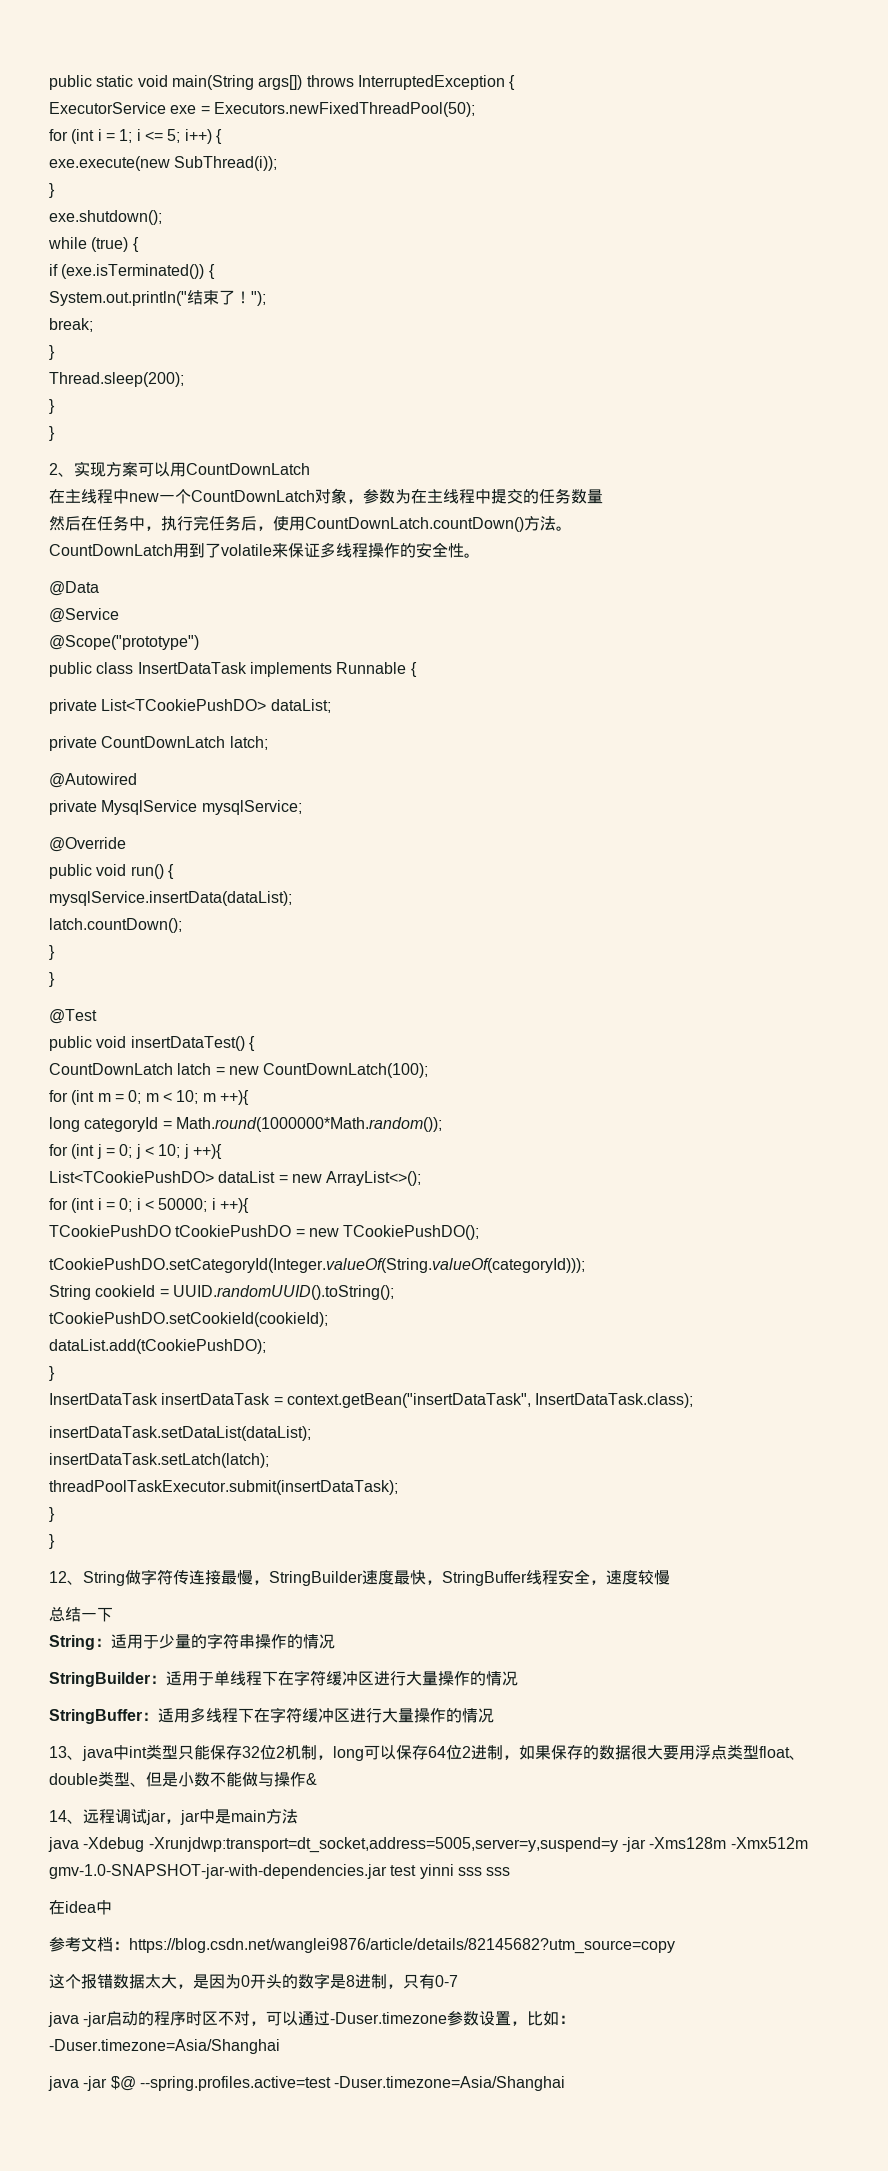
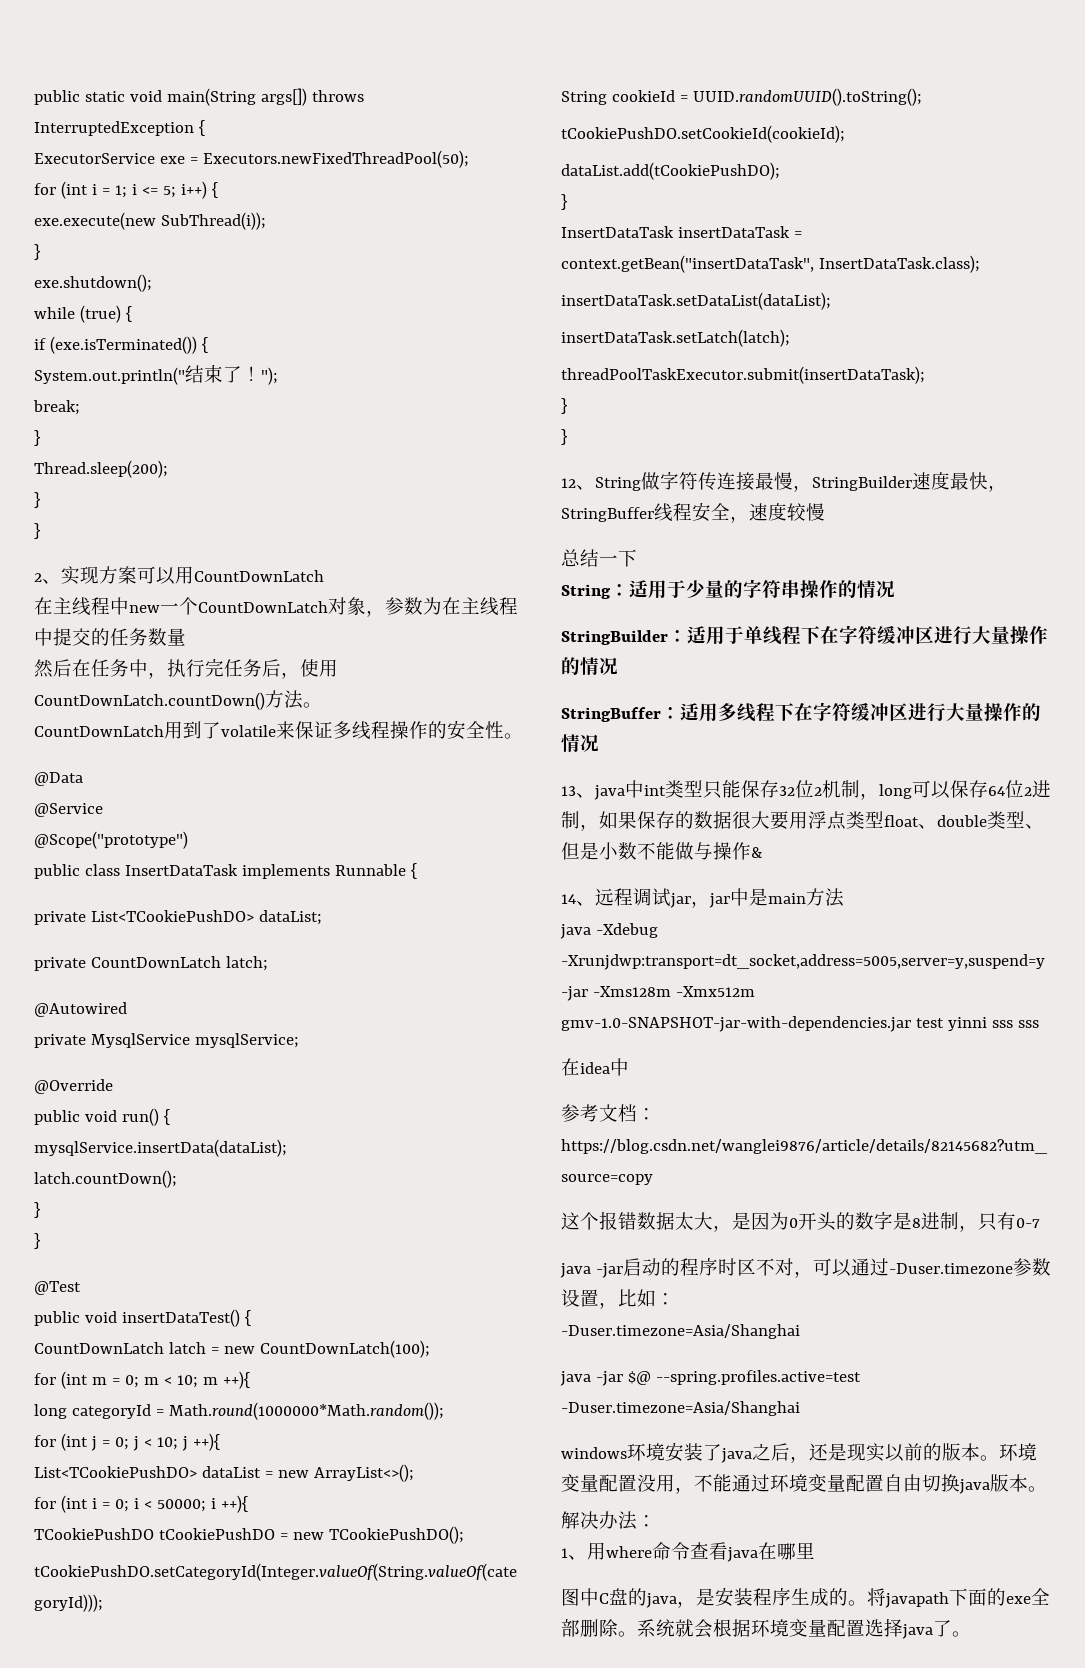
(566, 2083) none -> [561,1442,1037,1463] [561,1474,1047,1494] [561,1511,656,1530] [561,1542,815,1562] [561,1587,1050,1608] [561,1618,971,1639] // windows环境安装了java之后，还是现实以前的版本。环境变量配置没用，不能通过环境变量配置自由切换java版本。 // 解决办法： // 1、用where命令查看java在哪里 // 图中C盘的java，是安装程序生成的。将javapath下面的exe全部删除。系统就会根据环境变量配置选择java了。

